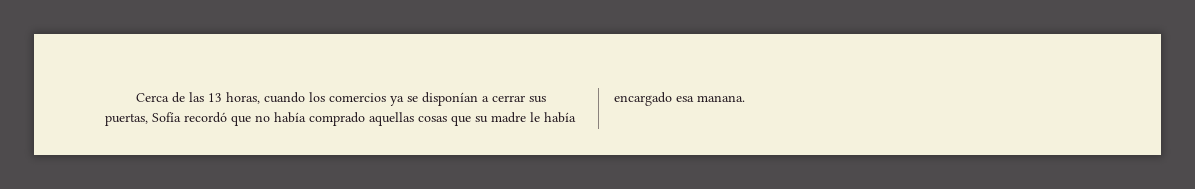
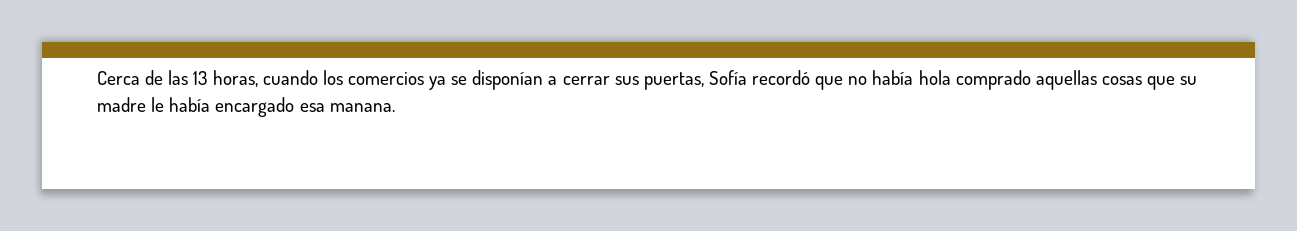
(306, 117) none -> [918,70,951,85] hola

